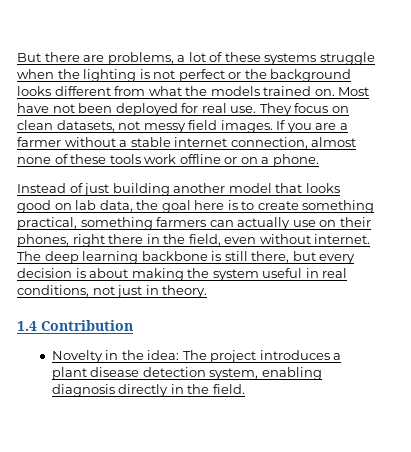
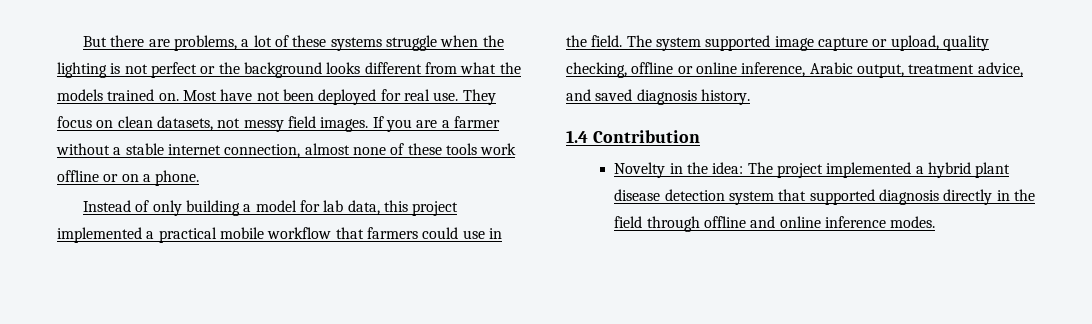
[83,183,340,196] [17,200,375,213] [17,217,371,230] [17,234,371,247] [17,251,356,264] [17,268,348,281] [17,285,208,298] just building another model that looks good on lab data, the goal here is to create something practical, something farmers can actually use on their phones, right there in the field, even without internet. The deep learning backbone is still there, but every decision is about making the system useful in real conditions, not just in theory. -> [152,200,459,216] [57,227,502,243] [566,35,989,51] [566,62,1023,78] [566,89,750,105] only building a model for lab data, this project implemented a practical mobile workflow that farmers could use in the field. The system supported image capture or upload, quality checking, offline or online inference, Arabic output, treatment advice, and saved diagnosis history.
[259,350,342,360] [51,367,322,380] [51,384,245,397] introduces a plant disease detection system, enabling diagnosis directly in the field. -> [826,162,1011,178] [614,189,1035,205] [614,216,936,232] implemented a hybrid plant disease detection system that supported diagnosis directly in the field through offline and online inference modes.

